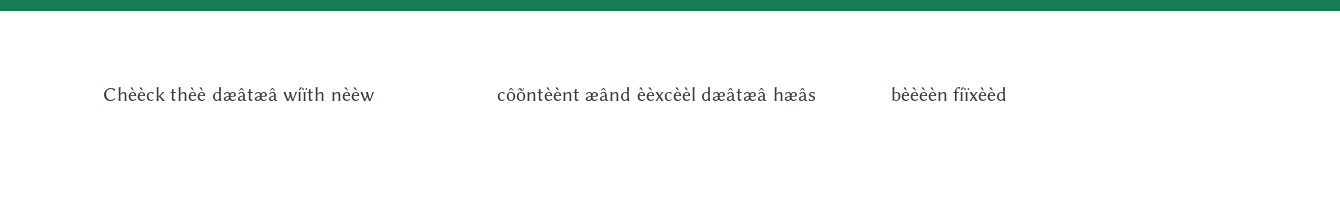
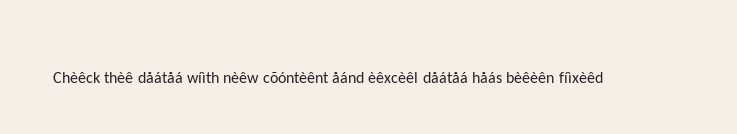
[103,87,1008,102] Chèèck thèè dæâtæâ wíïth nèèw côõntèènt æând èèxcèèl dæâtæâ hæâs bèèèèn fíïxèèd -> [53,72,603,83] Chèêck thèê dåátåá wíìth nèêw cõóntèênt åánd èêxcèêl dåátåá håás bèêèên fíìxèêd

